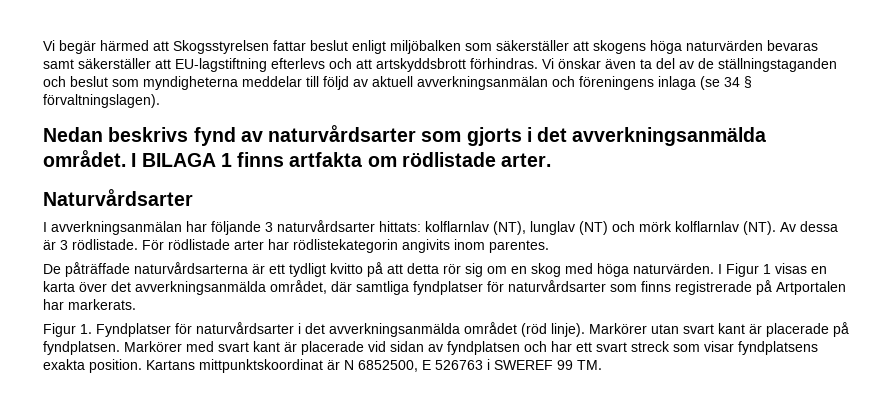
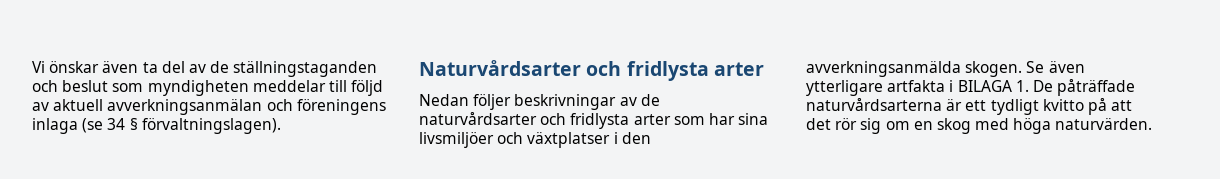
[43,40,818,54] [43,58,554,72] Vi begär härmed att Skogsstyrelsen fattar beslut enligt miljöbalken som säkerställer att skogens höga naturvärden bevaras samt säkerställer att EU-lagstiftning efterlevs och att artskyddsbrott förhindras. Vi -> [32,61,45,73] Vi
[143,76,238,90] myndigheterna -> [147,80,249,96] myndigheten
[43,125,767,146] [43,150,552,167] [43,189,193,206] [43,220,838,235] [43,239,549,253] Nedan beskrivs fynd av naturvårdsarter som gjorts i det avverkningsanmälda området. I BILAGA 1 finns artfakta om rödlistade arter. // Naturvårdsarter // I avverkningsanmälan har följande 3 naturvårdsarter hittats: kolflarnlav (NT), lunglav (NT) och mörk kolflarnlav (NT). Av dessa är 3 rödlistade. För rödlistade arter har rödlistekategorin angivits inom parentes. // -> [419,60,764,81] [419,94,660,110] [419,112,769,129] [419,132,651,148] [806,61,1085,77] [806,80,1029,96] Naturvårdsarter och fridlysta arter // Nedan följer beskrivningar av de naturvårdsarter och fridlysta arter som har sina livsmiljöer och växtplatser i den avverkningsanmälda skogen. Se även ytterligare artfakta i BILAGA 1.
[407,263,439,274] detta -> [806,118,831,130] det
[718,263,827,277] [43,280,846,295] [43,299,136,310] [43,322,849,337] [43,341,818,355] [43,359,602,373] I Figur 1 visas en karta över det avverkningsanmälda området, där samtliga fyndplatser för naturvårdsarter som finns registrerade på Artportalen har markerats. // Figur 1. Fyndplatser för naturvårdsarter i det avverkningsanmälda området (röd linje). Markörer utan svart kant är placerade på fyndplatsen. Markörer med svart kant är placerade vid sidan av fyndplatsen och har ett svart streck som visar fyndplatsens exakta position. Kartans mittpunktskoordinat är N 6852500, E 526763 i SWEREF 99 TM. -> (1153, 124) none

